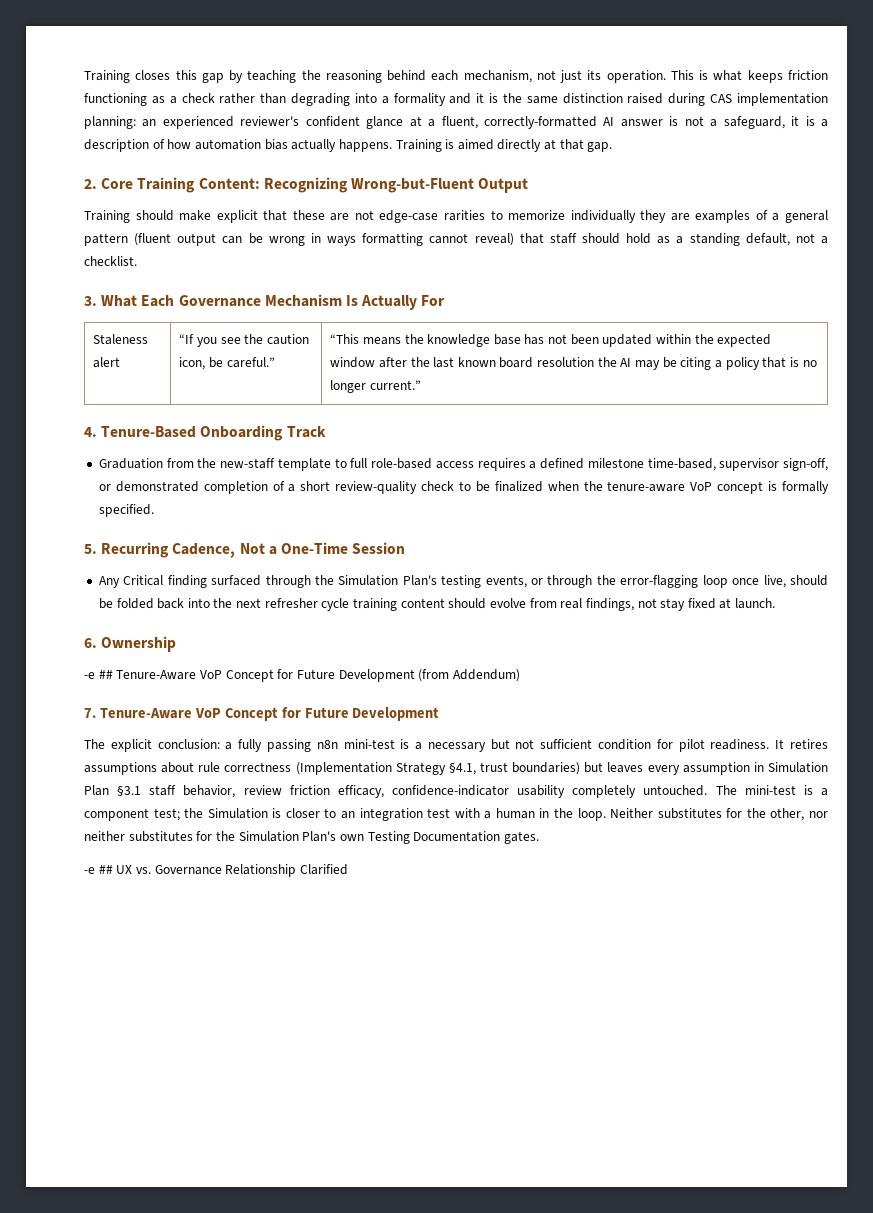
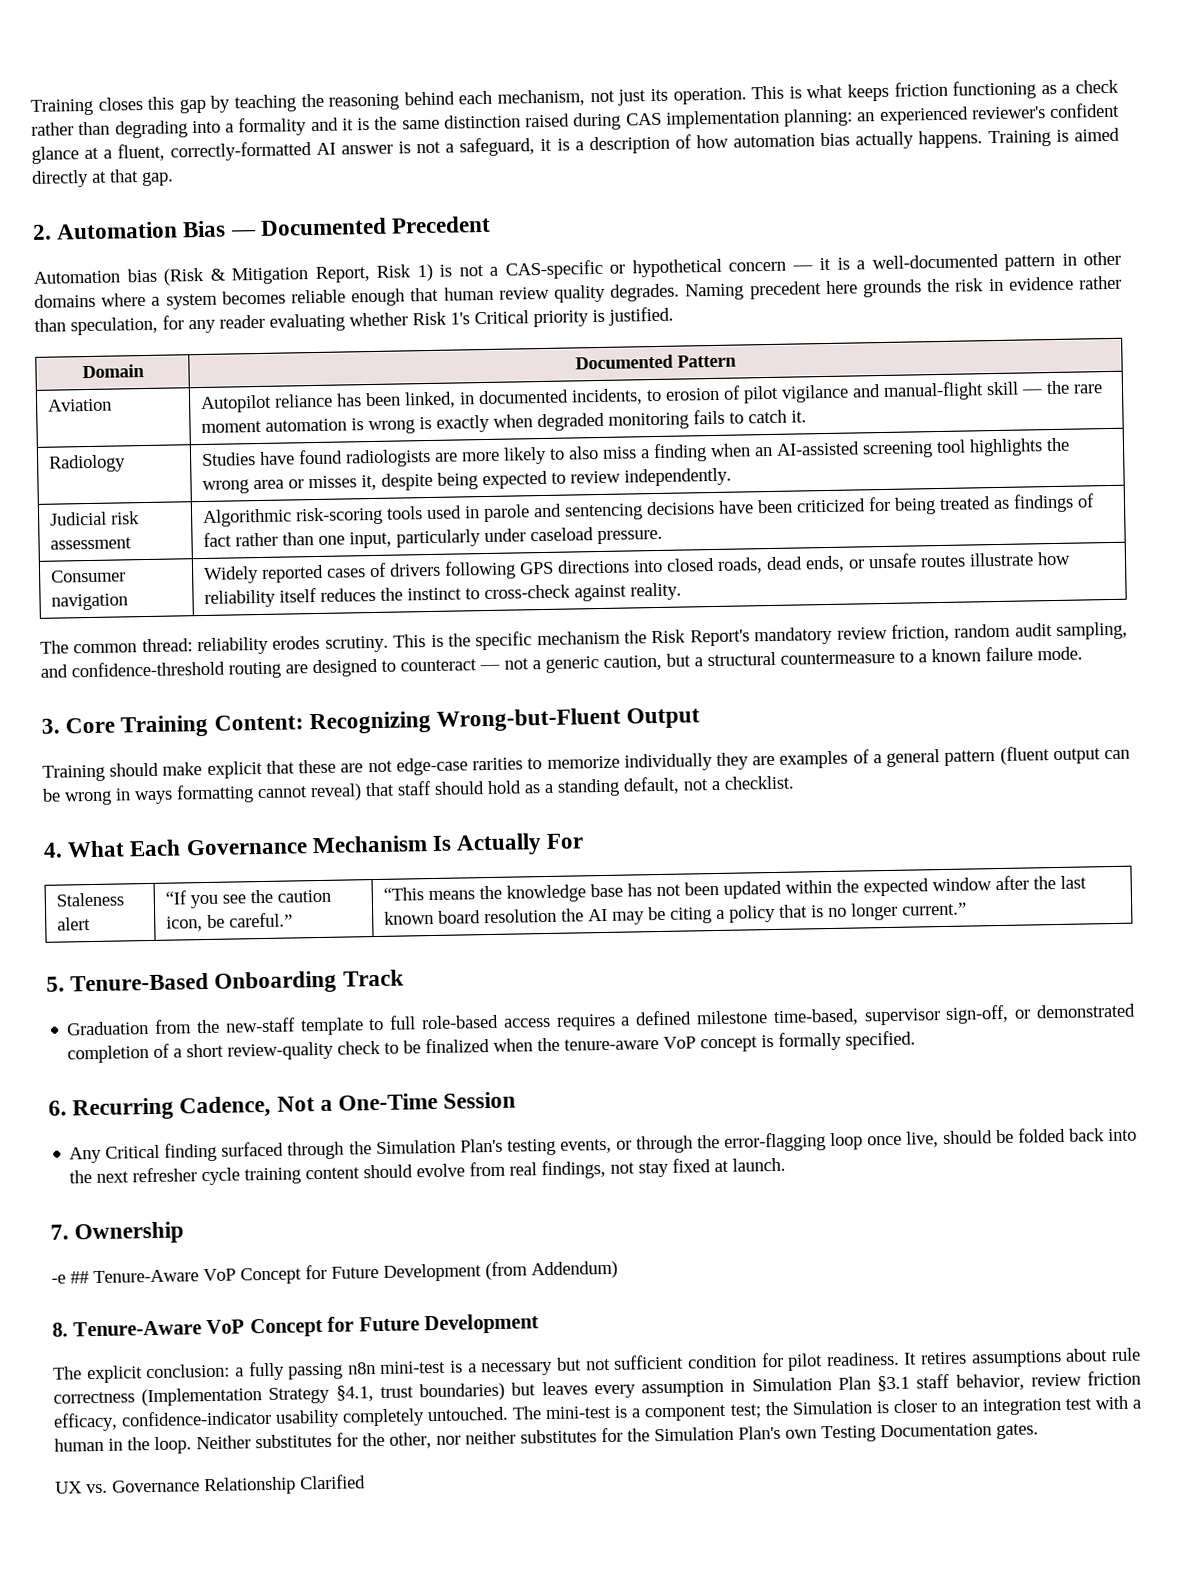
(97, 184) none -> [56,215,492,240] [33,251,1121,286] [34,275,1123,310] [34,306,674,336] [81,363,145,379] [575,354,737,370] [47,398,112,412] [199,380,1103,414] [200,409,807,435] [48,454,126,473] [200,437,1070,468] [201,467,732,495] [49,511,140,526] [49,537,132,550] [201,493,1095,528] [202,527,663,549] [50,569,126,583] [50,593,128,611] [202,551,1071,584] [203,582,682,608] [40,621,1128,656] [40,646,1083,679] [41,718,60,734] Automation Bias — Documented Precedent // Automation bias (Risk & Mitigation Report, Risk 1) is not a CAS-specific or hypothetical concern — it is a well-documented pattern in other domains where a system becomes reliable enough that human review quality degrades. Naming precedent here grounds the risk in evidence rather than speculation, for any reader evaluating whether Risk 1's Critical priority is justified. // Domain | Documented Pattern // Aviation | Autopilot reliance has been linked, in documented incidents, to erosion of pilot vigilance and manual-flight skill — the rare moment automation is wrong is exactly when degraded monitoring fails to catch it. // Radiology | Studies have found radiologists are more likely to also miss a finding when an AI-assisted screening tool highlights the wrong area or misses it, despite being expected to review independently. // Judicial risk assessment | Algorithmic risk-scoring tools used in parole and sentencing decisions have been criticized for being treated as findings of fact rather than one input, particularly under caseload pressure. // Consumer navigation | Widely reported cases of drivers following GPS directions into closed roads, dead ends, or unsafe routes illustrate how reliability itself reduces the instinct to cross-check against reality. // The common thread: reliability erodes scrutiny. This is the specific mechanism the Risk Report's mandatory review friction, random audit sampling, and confidence-threshold routing are designed to counteract — not a generic caution, but a structural countermeasure to a known failure mode. // 3.
[84,296,97,306] 3. -> [43,842,63,858] 4.
[84,427,97,437] 4. -> [46,976,65,992] 5.
[84,544,97,554] 5. -> [48,1100,67,1116] 6.
[84,638,97,648] 6. -> [50,1224,69,1240] 7.
[84,708,96,718] 7. -> [52,1322,68,1337] 8.
[84,865,113,874] -e ## -> (1039, 1431) none

